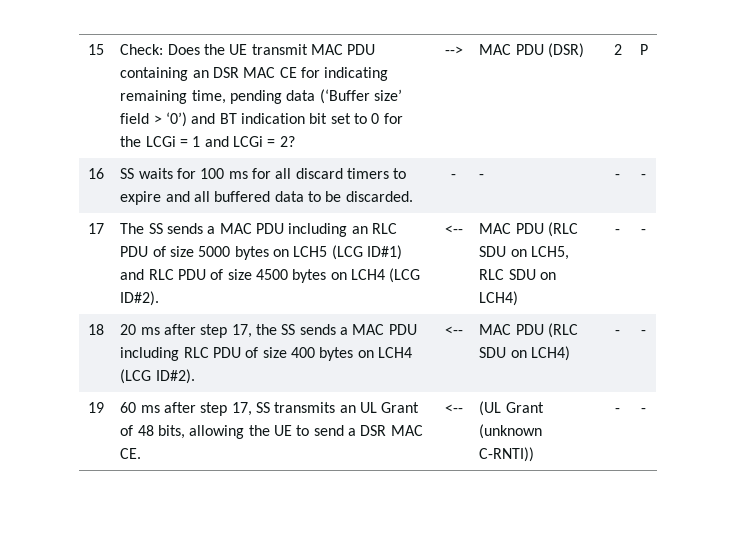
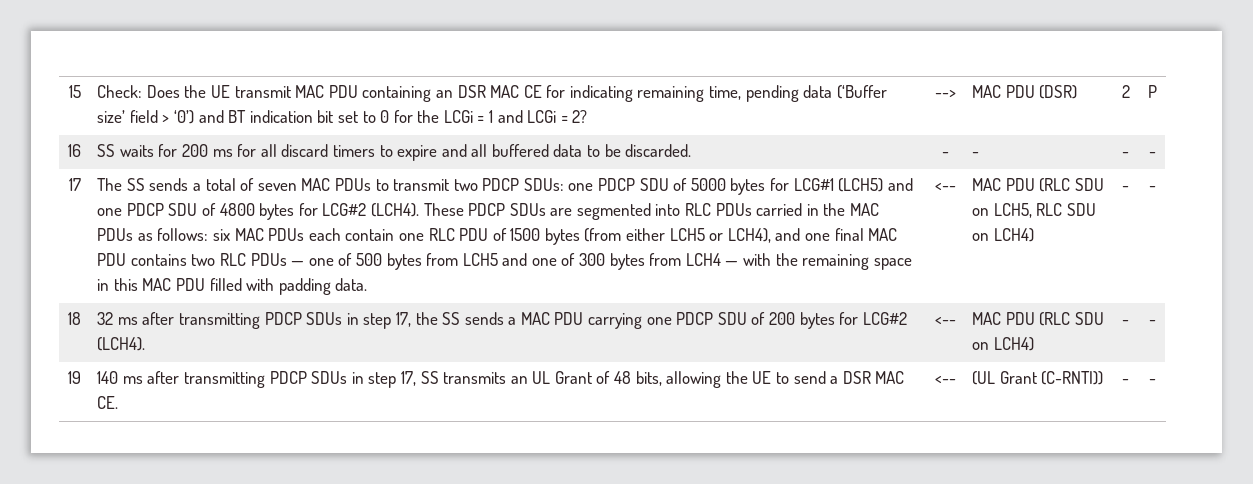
[200,168,225,179] 100 -> [181,144,208,157] 200
[219,223,398,237] [120,245,403,260] [120,268,421,283] [120,291,160,306] MAC PDU including an RLC PDU of size 5000 bytes on LCH5 (LCG ID#1) and RLC PDU of size 4500 bytes on LCH4 (LCG ID#2). -> [205,178,913,195] [97,203,880,220] [97,228,898,245] [97,253,912,270] [97,278,368,295] total of seven MAC PDUs to transmit two PDCP SDUs: one PDCP SDU of 5000 bytes for LCG#1 (LCH5) and one PDCP SDU of 4800 bytes for LCG#2 (LCH4). These PDCP SDUs are segmented into RLC PDUs carried in the MAC PDUs as follows: six MAC PDUs each contain one RLC PDU of 1500 bytes (from either LCH5 or LCH4), and one final MAC PDU contains two RLC PDUs — one of 500 bytes from LCH5 and one of 300 bytes from LCH4 — with the remaining space in this MAC PDU filled with padding data.
[120,324,197,335] 20 ms after -> [97,312,359,329] 32 ms after transmitting PDCP SDUs in
[120,347,413,361] [120,369,195,384] including RLC PDU of size 400 bytes on LCH4 (LCG ID#2). -> [588,312,907,329] [97,337,146,351] carrying one PDCP SDU of 200 bytes for LCG#2 (LCH4).
[120,402,197,413] 60 ms after -> [97,371,364,388] 140 ms after transmitting PDCP SDUs in
[479,424,543,439] [479,447,535,462] (unknown C-RNTI)) -> [1041,371,1104,385] (C-RNTI))

